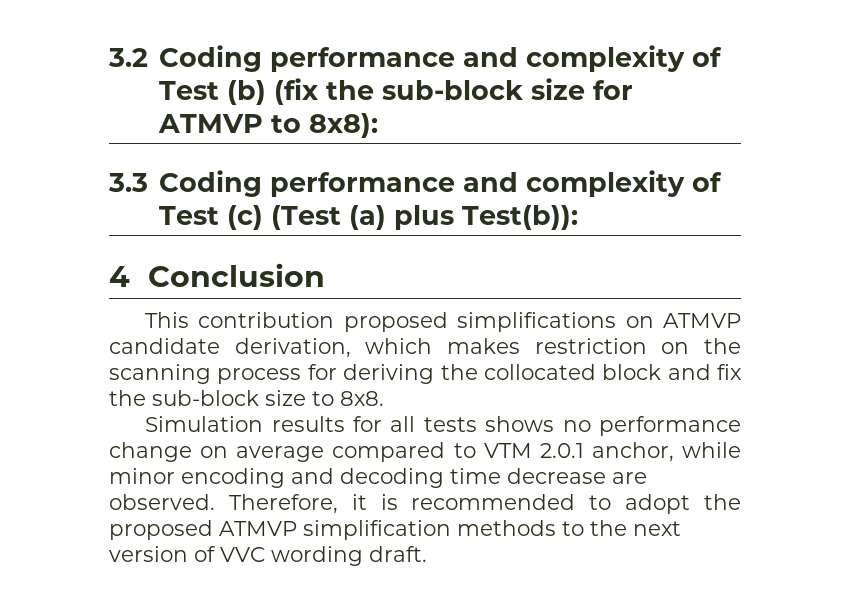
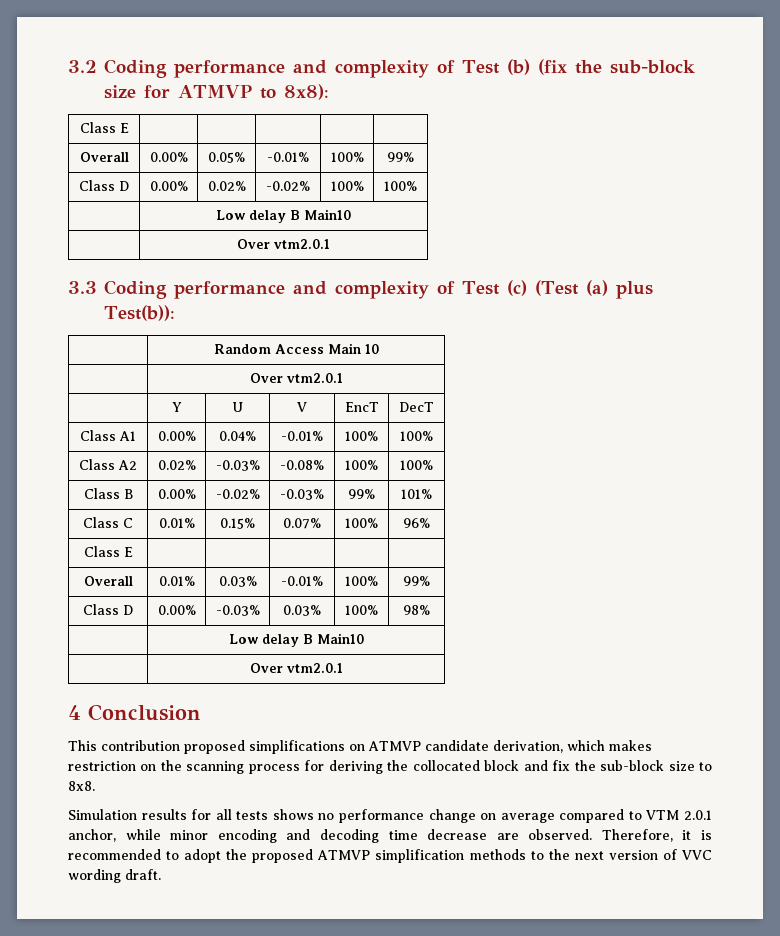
(378, 125) none -> [79,122,129,133] [79,152,129,162] [149,152,188,162] [208,152,245,163] [267,152,309,162] [330,152,364,162] [387,152,414,162] [79,180,129,191] [149,181,188,191] [207,181,246,191] [266,181,310,191] [330,181,364,191] [384,181,417,191] [216,209,351,223] [237,239,330,249] // Class E | | | | | // Overall | 0.00% | 0.05% | -0.01% | 100% | 99% // Class D | 0.00% | 0.02% | -0.02% | 100% | 100% // | Low delay B Main10 // | Over vtm2.0.1
(578, 217) none -> [213,343,379,354] [249,373,343,383] [171,402,182,412] [232,402,243,412] [297,402,307,412] [344,402,379,412] [399,402,434,412] [80,430,136,441] [157,431,196,441] [219,431,256,441] [281,431,323,441] [345,431,378,441] [400,431,433,441] [79,459,137,470] [157,460,196,470] [215,460,260,471] [280,460,324,470] [345,460,378,470] [400,460,433,470] [83,488,133,499] [157,489,196,499] [215,489,260,499] [280,489,324,500] [348,489,375,499] [401,489,432,499] [83,517,133,528] [158,518,195,528] [220,518,255,529] [283,518,321,529] [345,518,378,528] [403,518,430,528] [83,546,133,557] [83,576,133,586] [158,576,195,586] [218,576,257,587] [281,576,323,586] [345,576,378,586] [403,576,430,586] [83,604,133,615] [157,605,196,615] [215,605,260,616] [283,605,321,616] [345,605,378,615] [403,605,430,615] [228,633,364,647] [249,663,343,673] // | Random Access Main 10 // | Over vtm2.0.1 // | Y | U | V | EncT | DecT // Class A1 | 0.00% | 0.04% | -0.01% | 100% | 100% // Class A2 | 0.02% | -0.03% | -0.08% | 100% | 100% // Class B | 0.00% | -0.02% | -0.03% | 99% | 101% // Class C | 0.01% | 0.15% | 0.07% | 100% | 96% // Class E | | | | | // Overall | 0.01% | 0.03% | -0.01% | 100% | 99% // Class D | 0.00% | -0.03% | 0.03% | 100% | 98% // | Low delay B Main10 // | Over vtm2.0.1

